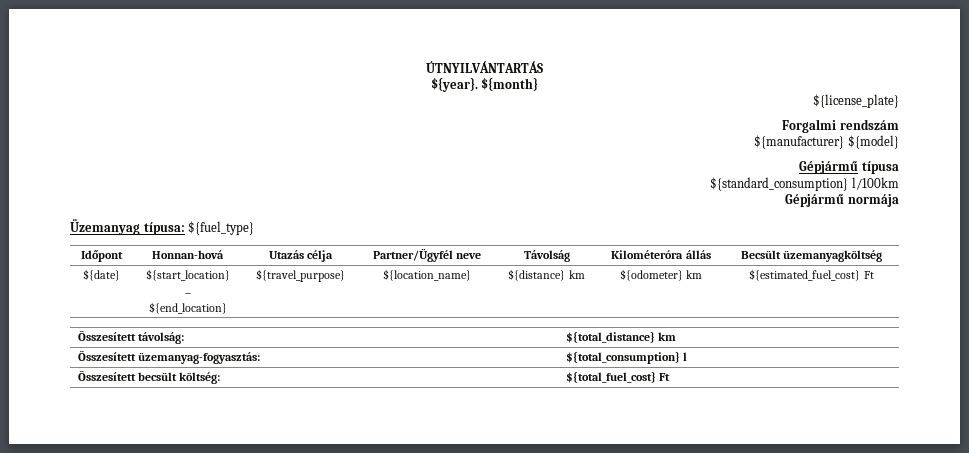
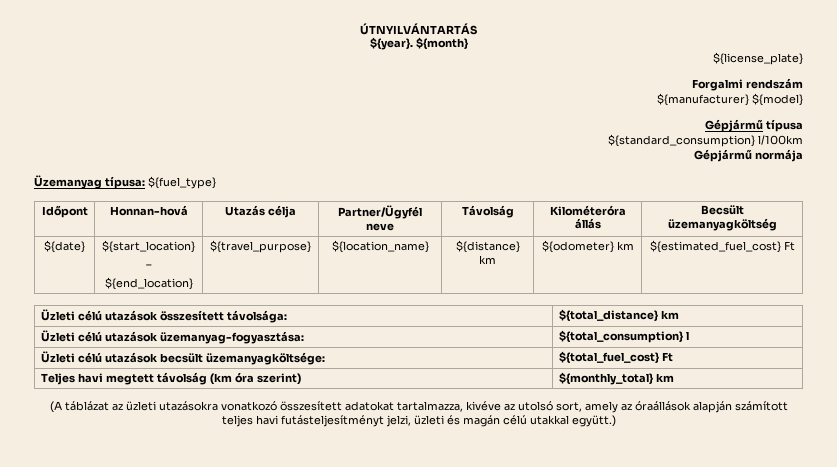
[77,331,184,344] [565,331,676,343] [77,351,260,364] [565,351,687,364] [77,371,221,384] [565,371,670,383] Összesített távolság: | ${total_distance} km // Összesített üzemanyag-fogyasztás: | ${total_consumption} l // Összesített becsült költség: | ${total_fuel_cost} Ft -> [40,309,287,323] [558,309,679,322] [40,330,304,344] [558,330,689,343] [40,351,325,365] [558,351,673,364] [40,372,301,385] [558,372,674,385] [49,401,788,413] [221,415,616,427] Üzleti célú utazások összesített távolsága: | ${total_distance} km // Üzleti célú utazások üzemanyag-fogyasztása: | ${total_consumption} l // Üzleti célú utazások becsült üzemanyagköltsége: | ${total_fuel_cost} Ft // Teljes havi megtett távolság (km óra szerint) | ${monthly_total} km // (A táblázat az üzleti utazásokra vonatkozó összesített adatokat tartalmazza, kivéve az utolsó sort, amely az óraállások alapján számított teljes havi futásteljesítményt jelzi, üzleti és magán célú utakkal együtt.)

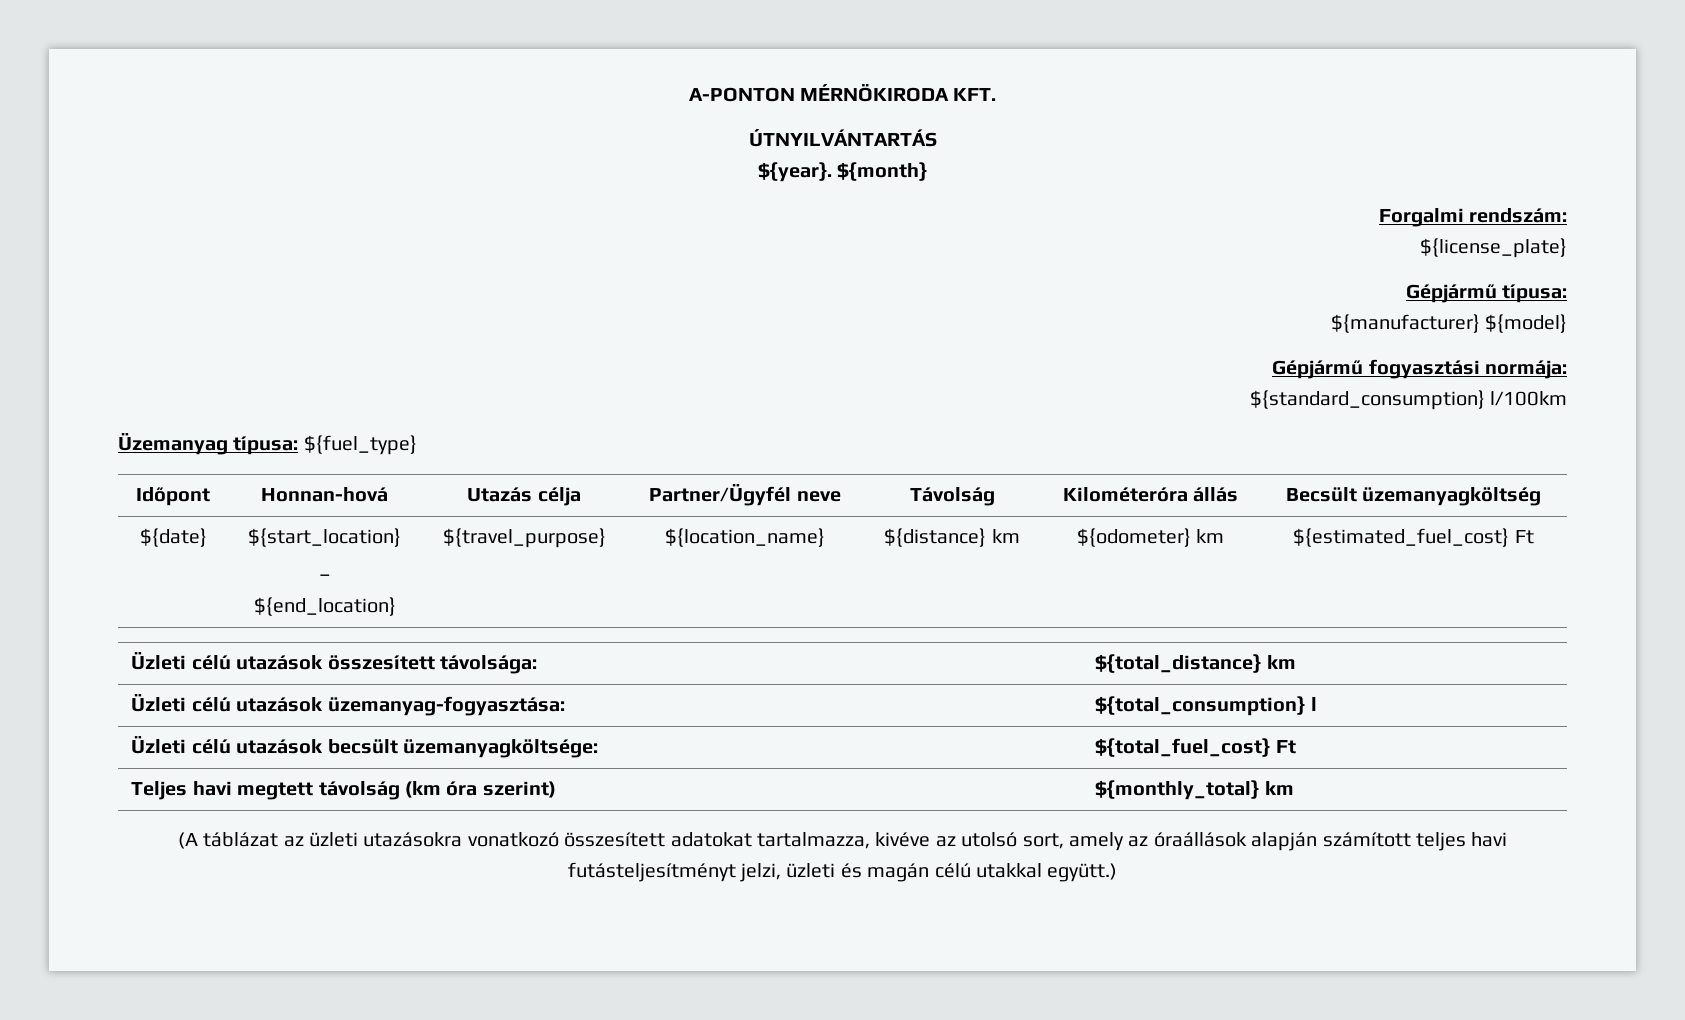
(360, 29) none -> [688,84,997,102] A-PONTON MÉRNÖKIRODA KFT. //
(468, 43) none -> [1378,208,1567,227] // Forgalmi rendszám:
[692,78,803,91] Forgalmi rendszám -> [1405,284,1567,303] Gépjármű típusa:
[766,119,803,132] típusa -> [1368,359,1568,379] fogyasztási normája:
[694,149,803,162] // Gépjármű normája -> (1567, 398) none

